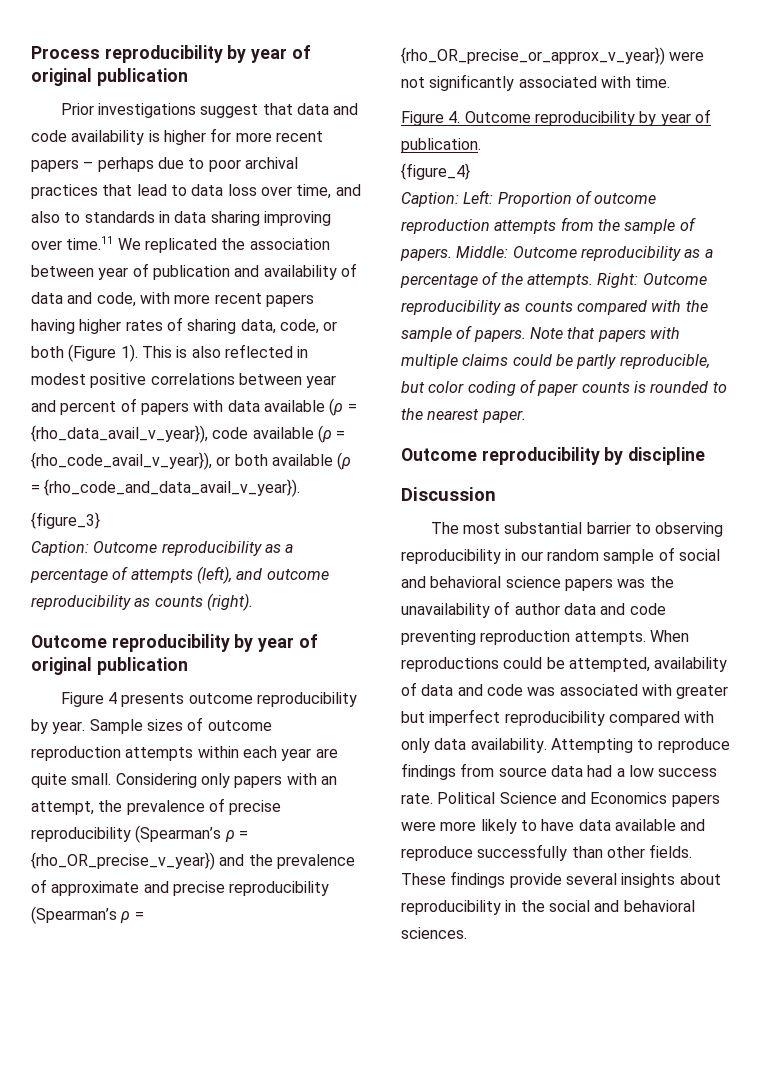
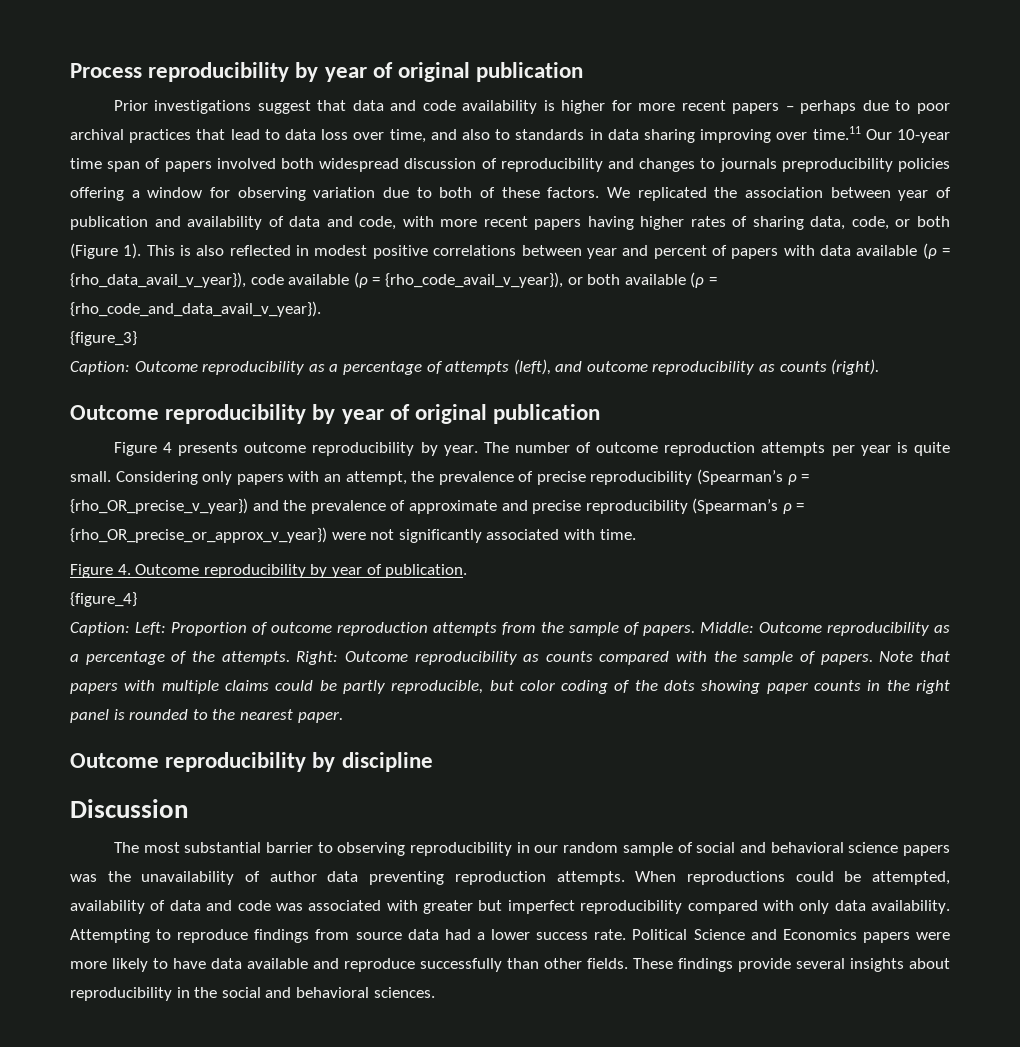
(114, 243) none -> [865,129,951,143] [70,158,951,172] [70,187,600,201] Our 10-year time span of papers involved both widespread discussion of reproducibility and changes to journals preproducibility policies offering a window for observing variation due to both of these factors.
[89,717,272,734] [31,746,338,761] Sample sizes of outcome reproduction attempts within each year are -> [483,442,908,456] The number of outcome reproduction attempts per year is
[537,382,630,396] paper counts -> [634,680,950,694] [70,709,109,723] the dots showing paper counts in the right panel
[600,603,666,615] and code -> (359, 876) none
[628,765,654,777] low -> [491,929,531,940] lower

